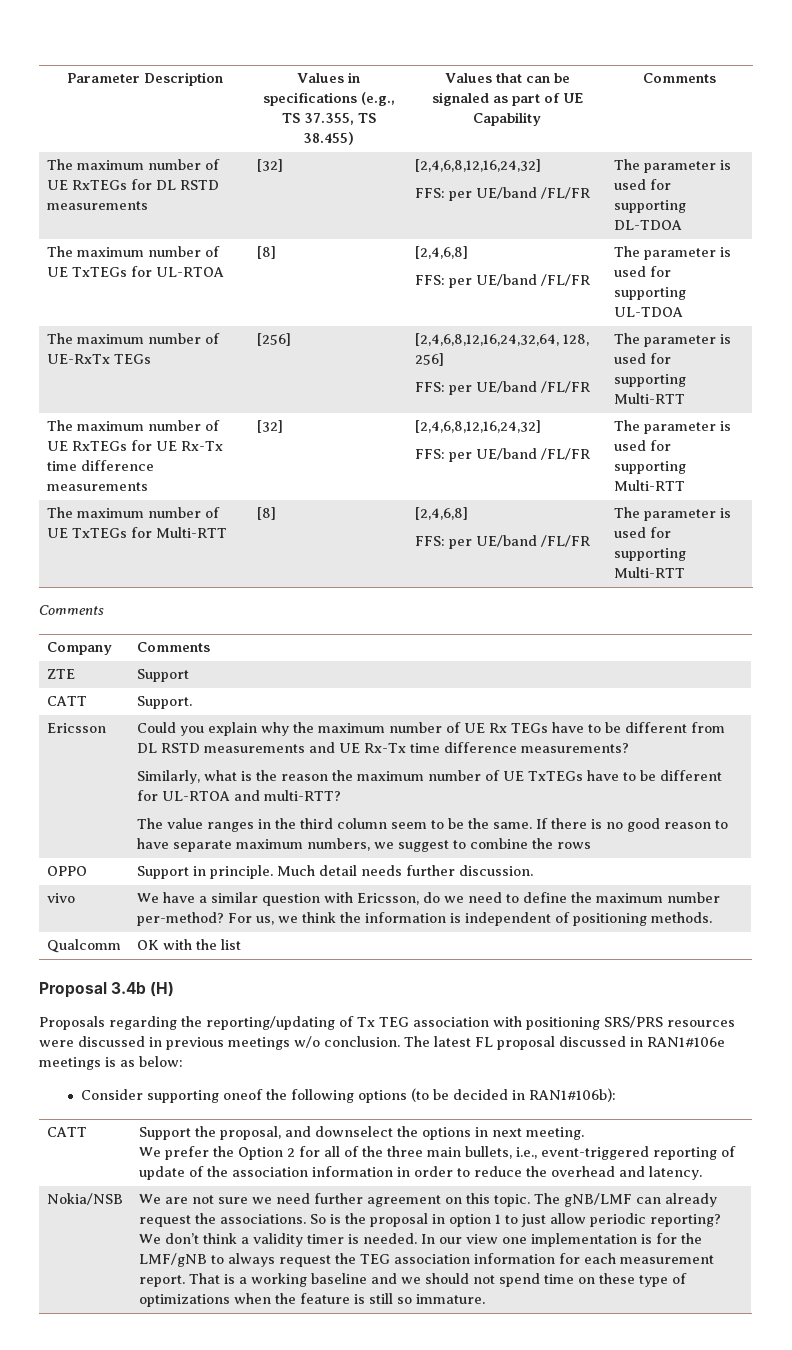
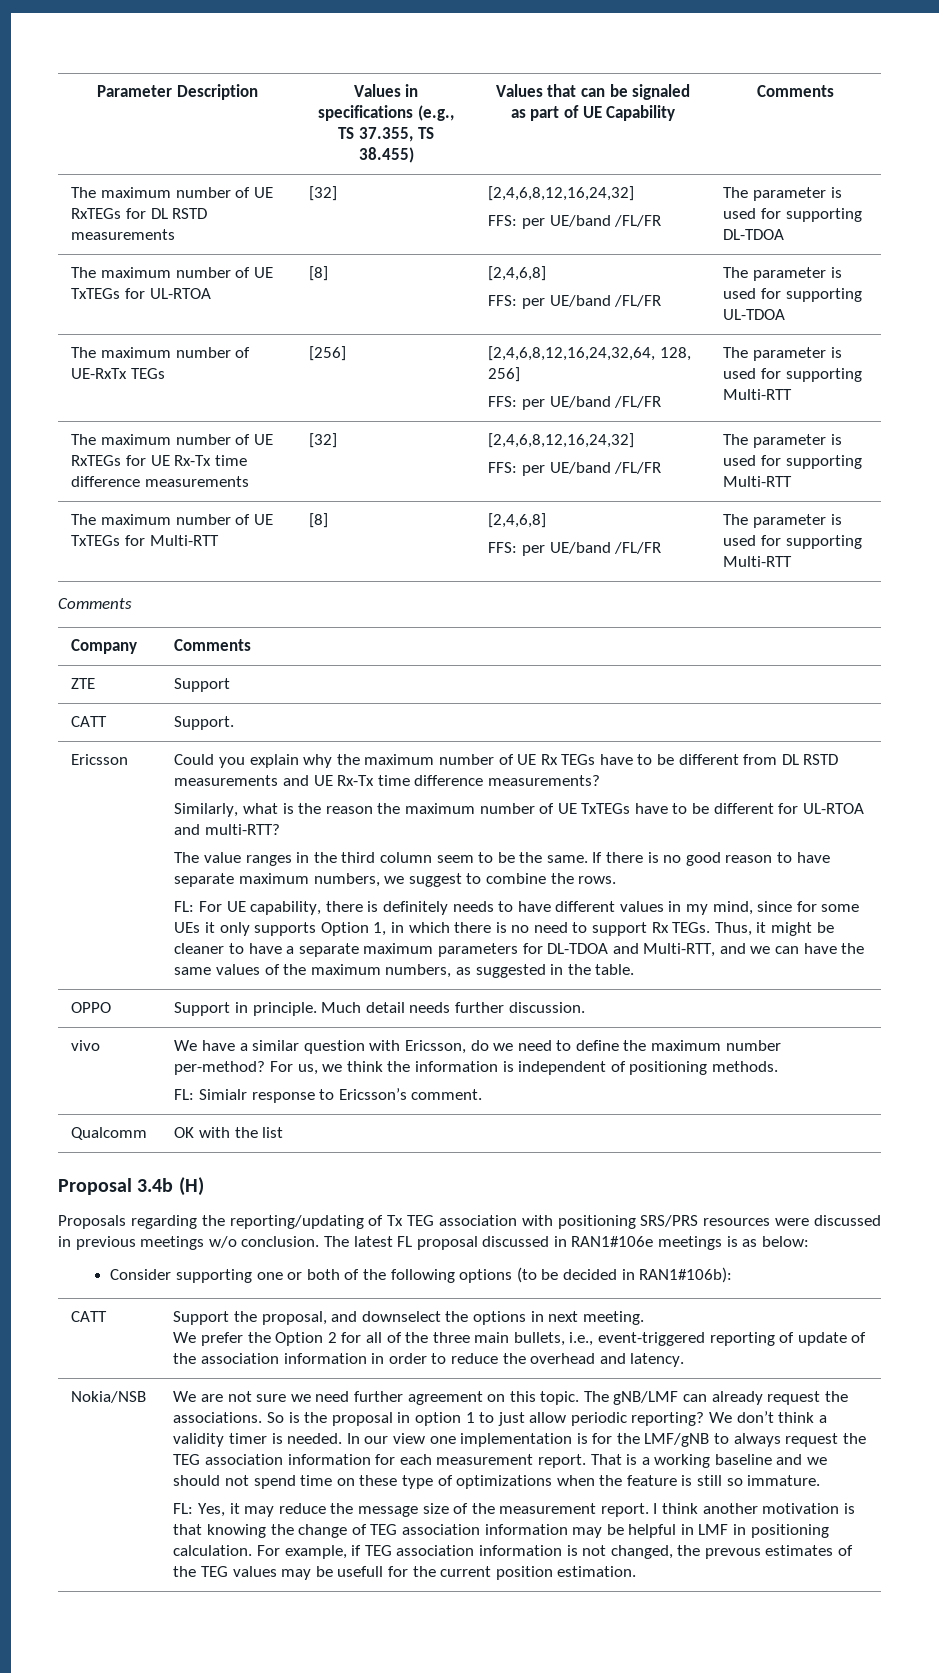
[556,842,591,849] rows -> [578,876,617,884] [174,901,860,915] [174,922,834,936] [174,943,865,957] [174,964,635,978] rows. // FL: For UE capability, there is definitely needs to have different values in my mind, since for some UEs it only supports Option 1, in which there is no need to support Rx TEGs. Thus, it might be cleaner to have a separate maximum parameters for DL-TDOA and Multi-RTT, and we can have the same values of the maximum numbers, as suggested in the table.
(712, 917) none -> [174,1088,483,1103] // FL: Simialr response to Ericsson’s comment.
[222,1089,263,1100] oneof -> [256,1269,360,1280] one or both of
(485, 1299) none -> [173,1503,855,1517] [173,1524,829,1538] [173,1545,854,1559] [173,1566,637,1580] // FL: Yes, it may reduce the message size of the measurement report. I think another motivation is that knowing the change of TEG association information may be helpful in LMF in positioning calculation. For example, if TEG association information is not changed, the prevous estimates of the TEG values may be usefull for the current position estimation.

